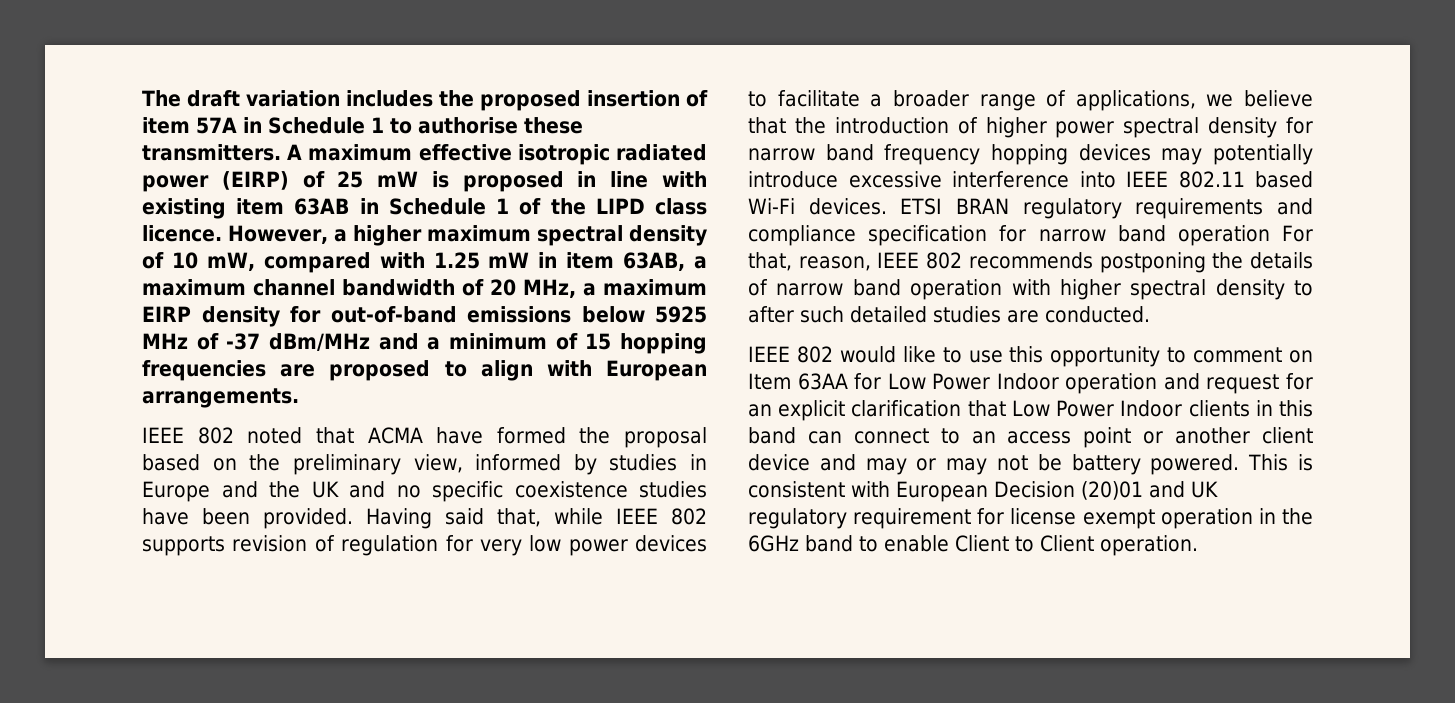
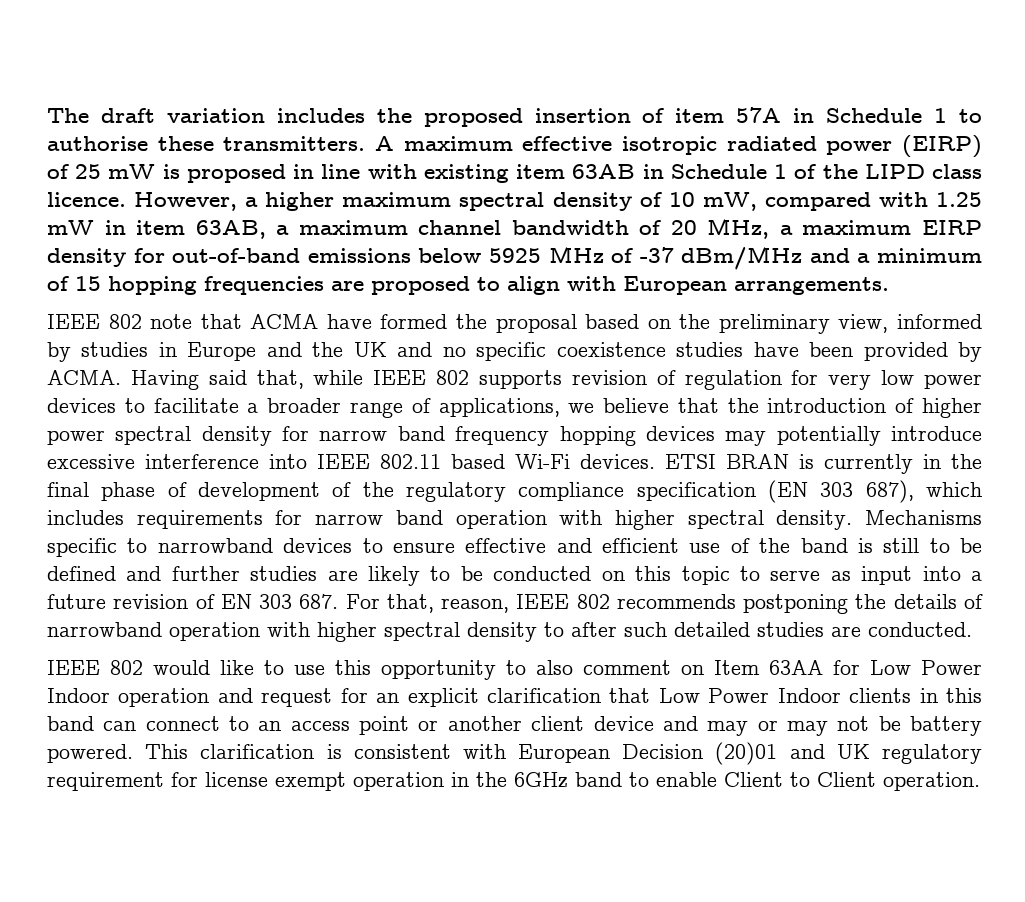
[247,427,303,444] noted -> [150,314,193,329] note
[263,508,353,529] provided. -> [863,342,982,362] [47,370,121,385] provided by ACMA.
[1022,198,1313,219] [748,225,1270,246] regulatory requirements and compliance specification for narrow band operation -> [799,454,982,474] [47,480,983,503] [47,510,983,530] [47,538,982,557] [47,566,982,586] [47,594,339,609] is currently in the final phase of development of the regulatory compliance specification (EN 303 687), which includes requirements for narrow band operation with higher spectral density. Mechanisms specific to narrowband devices to ensure effective and efficient use of the band is still to be defined and further studies are likely to be conducted on this topic to serve as input into a future revision of EN 303 687.
[776,279,901,296] narrow band -> [47,622,162,637] narrowband
(1187, 355) none -> [536,660,573,675] also
(1289, 462) none -> [200,744,315,759] clarification

